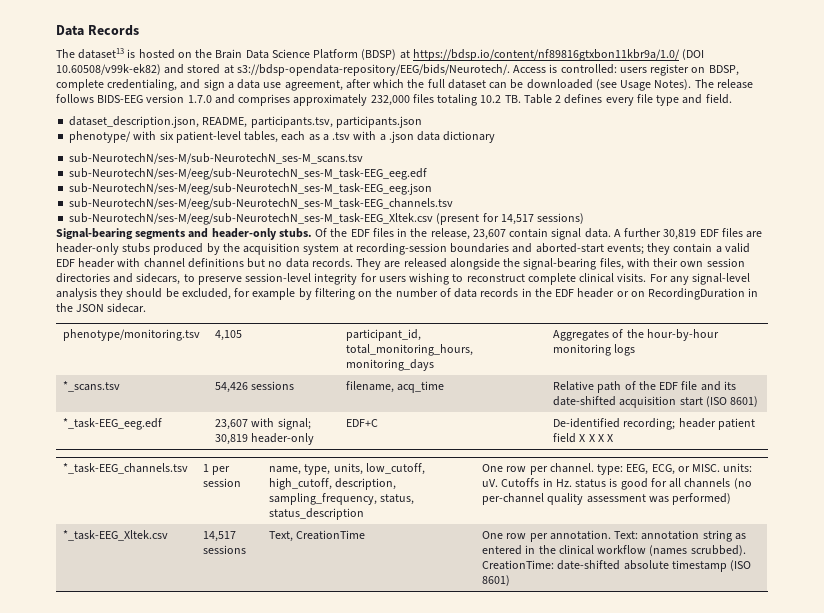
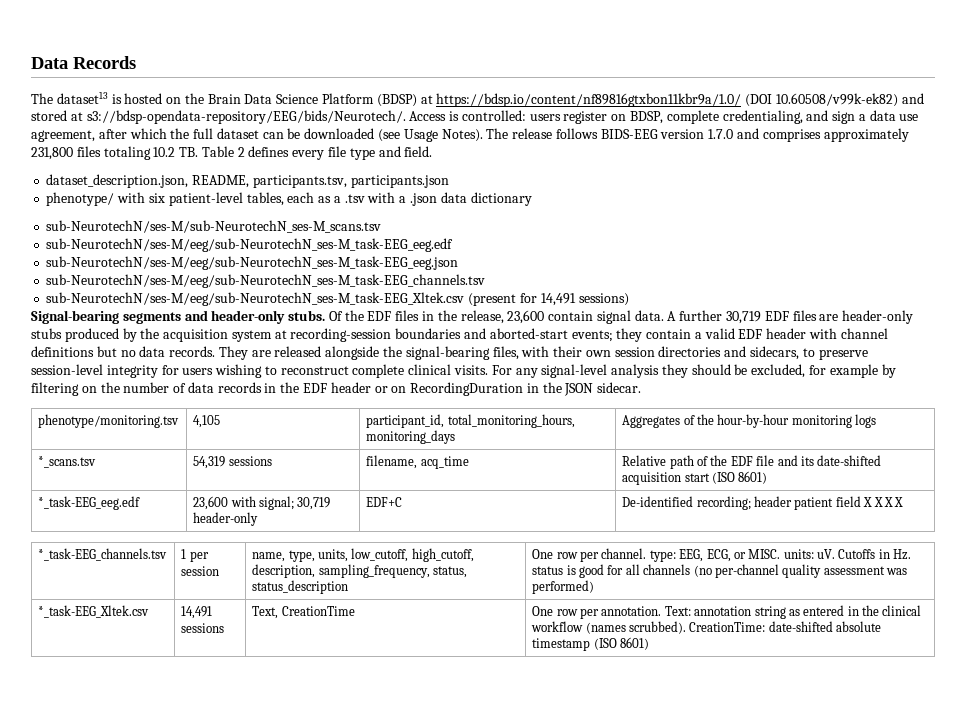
[370,95,410,106] 232,000 -> [31,147,73,160] 231,800
[500,214,534,225] 14,517 -> [540,293,576,306] 14,491
[472,229,506,240] 23,607 -> [507,310,545,324] 23,600
[663,229,697,240] 30,819 -> [726,311,762,324] 30,719
[215,382,249,393] 54,426 -> [193,456,226,469] 54,319
[215,419,249,430] 23,607 -> [193,496,229,510] 23,600
[215,434,249,445] 30,819 -> [297,497,331,510] 30,719
[203,531,237,542] 14,517 -> [181,606,213,619] 14,491

